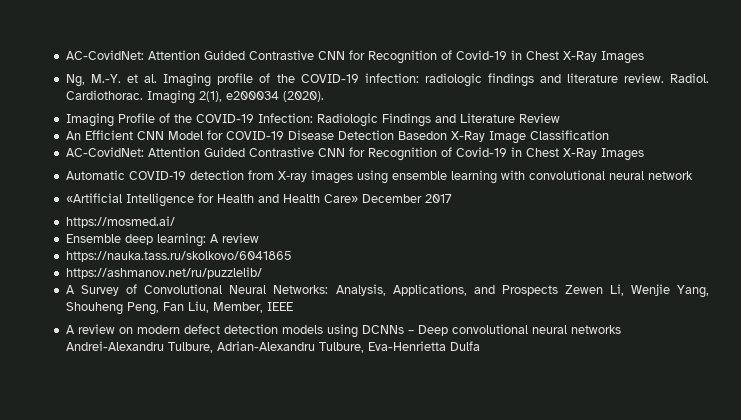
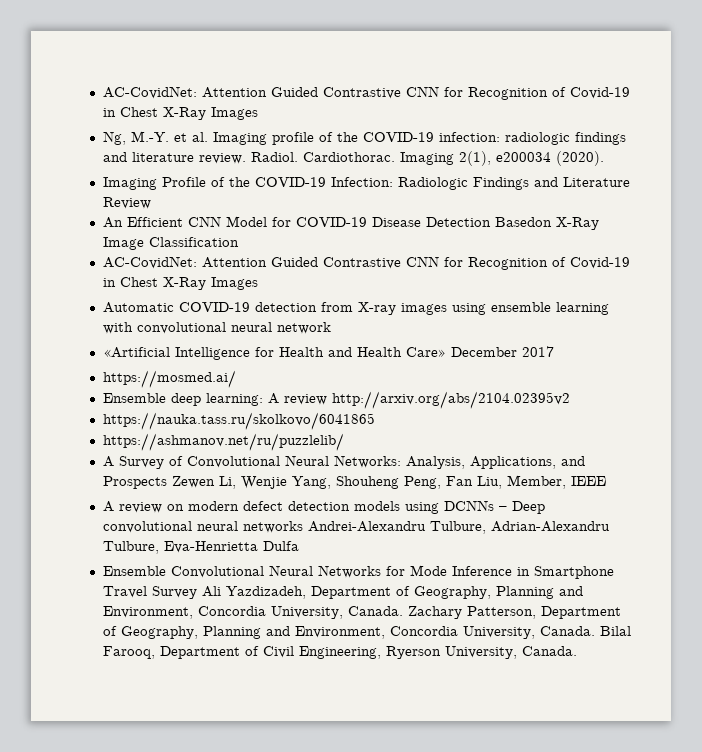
(260, 238) none -> [332,391,571,409] http://arxiv.org/abs/2104.02395v2
(481, 346) none -> [103,565,615,579] [103,586,584,599] [103,606,622,619] [103,626,632,639] [103,646,578,659] // Ensemble Convolutional Neural Networks for Mode Inference in Smartphone Travel Survey Ali Yazdizadeh, Department of Geography, Planning and Environment, Concordia University, Canada. Zachary Patterson, Department of Geography, Planning and Environment, Concordia University, Canada. Bilal Farooq, Department of Civil Engineering, Ryerson University, Canada.

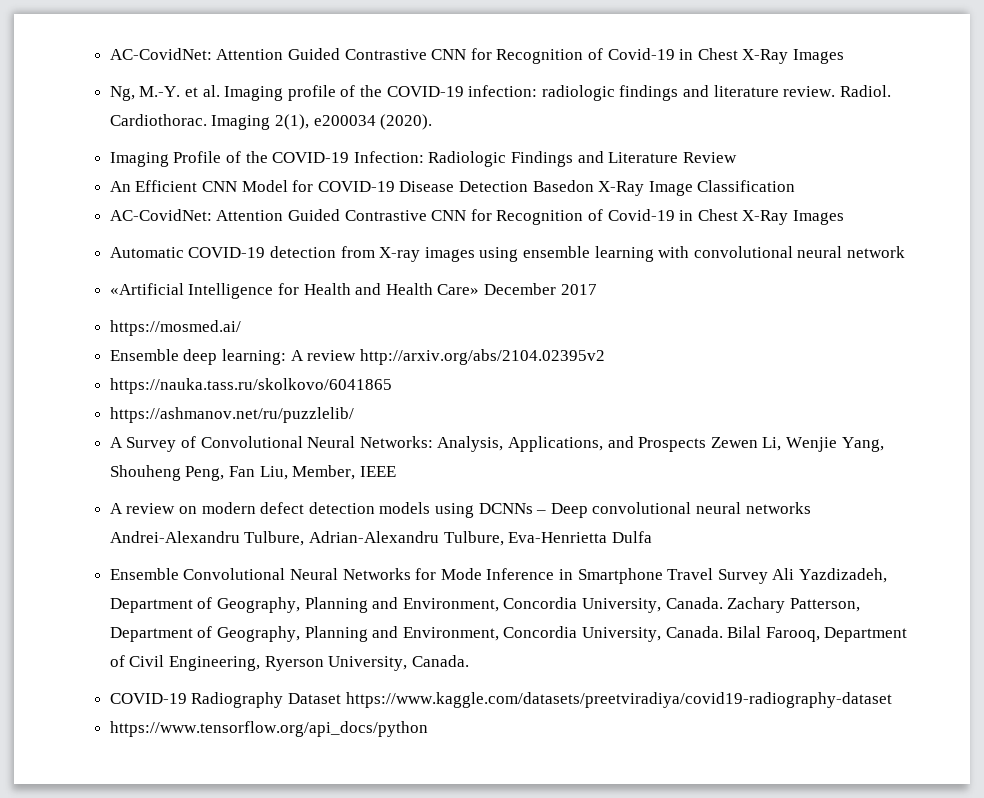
(578, 651) none -> [109,692,892,708] [109,721,428,737] // COVID-19 Radiography Dataset https://www.kaggle.com/datasets/preetviradiya/covid19-radiography-dataset // https://www.tensorflow.org/api_docs/python

